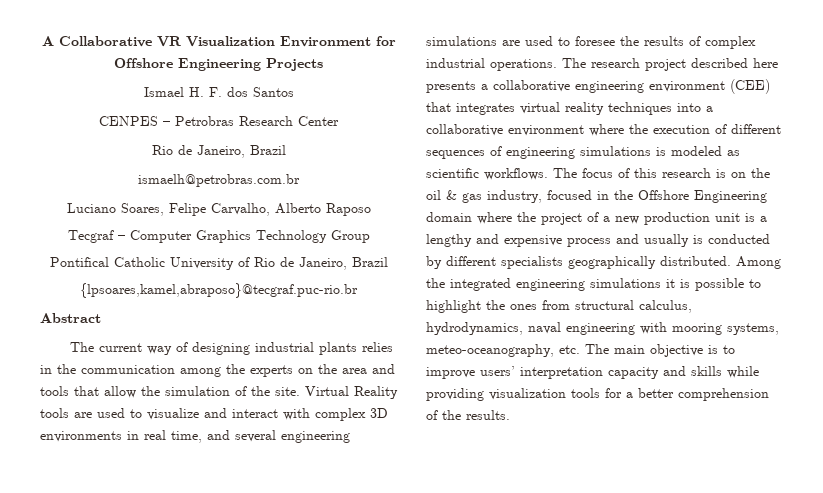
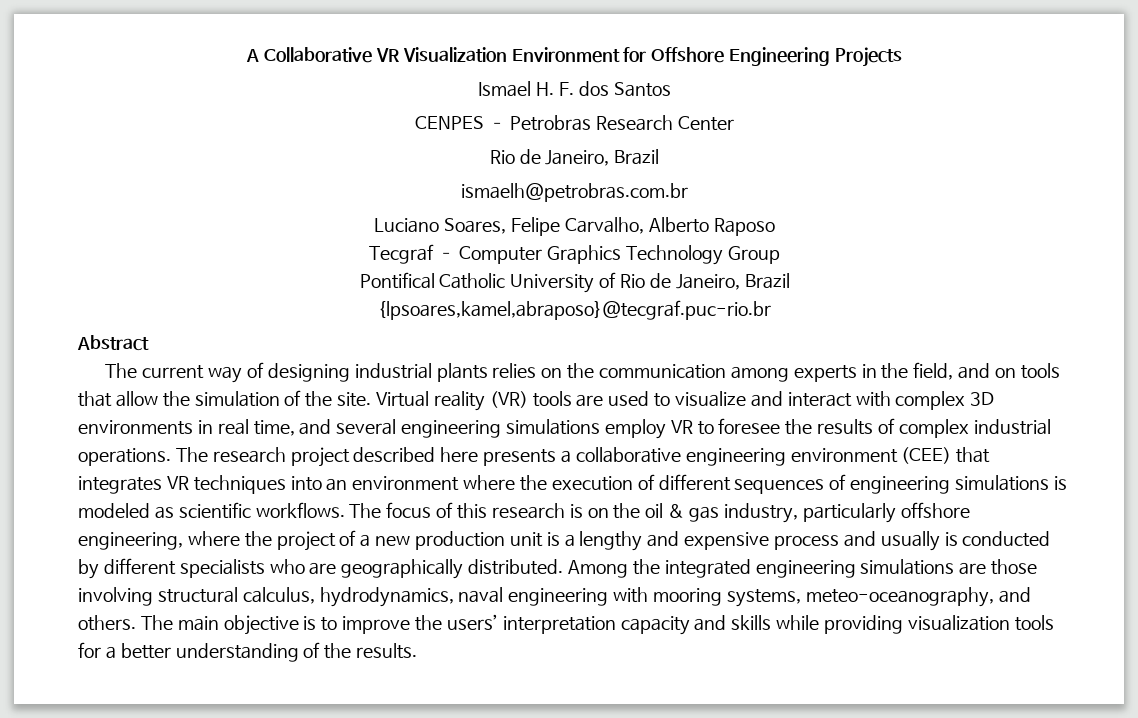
[40,365,52,374] in -> [541,368,563,378] on
[226,364,395,377] the experts on the area and -> [793,362,1017,382] experts in the field, and on
[354,386,398,399] Reality -> [433,391,528,411] reality (VR)
[502,36,553,46] are used -> [604,419,693,439] employ VR
[520,102,713,115] [426,124,503,136] virtual reality techniques into a collaborative -> [166,475,348,494] VR techniques into an
[547,190,767,203] [426,212,472,222] focused in the Offshore Engineering domain -> [802,502,970,523] [78,532,183,550] particularly offshore engineering,
(563, 262) none -> [269,559,337,575] who are
[666,278,761,291] [426,300,570,313] it is possible to highlight the ones from -> [959,559,1038,575] [78,587,153,606] are those involving
[559,345,580,354] etc. -> [998,587,1031,603] [78,615,136,631] and others.
(475, 373) none -> [415,615,443,631] the
[678,388,769,401] comprehension -> [175,643,299,662] understanding

